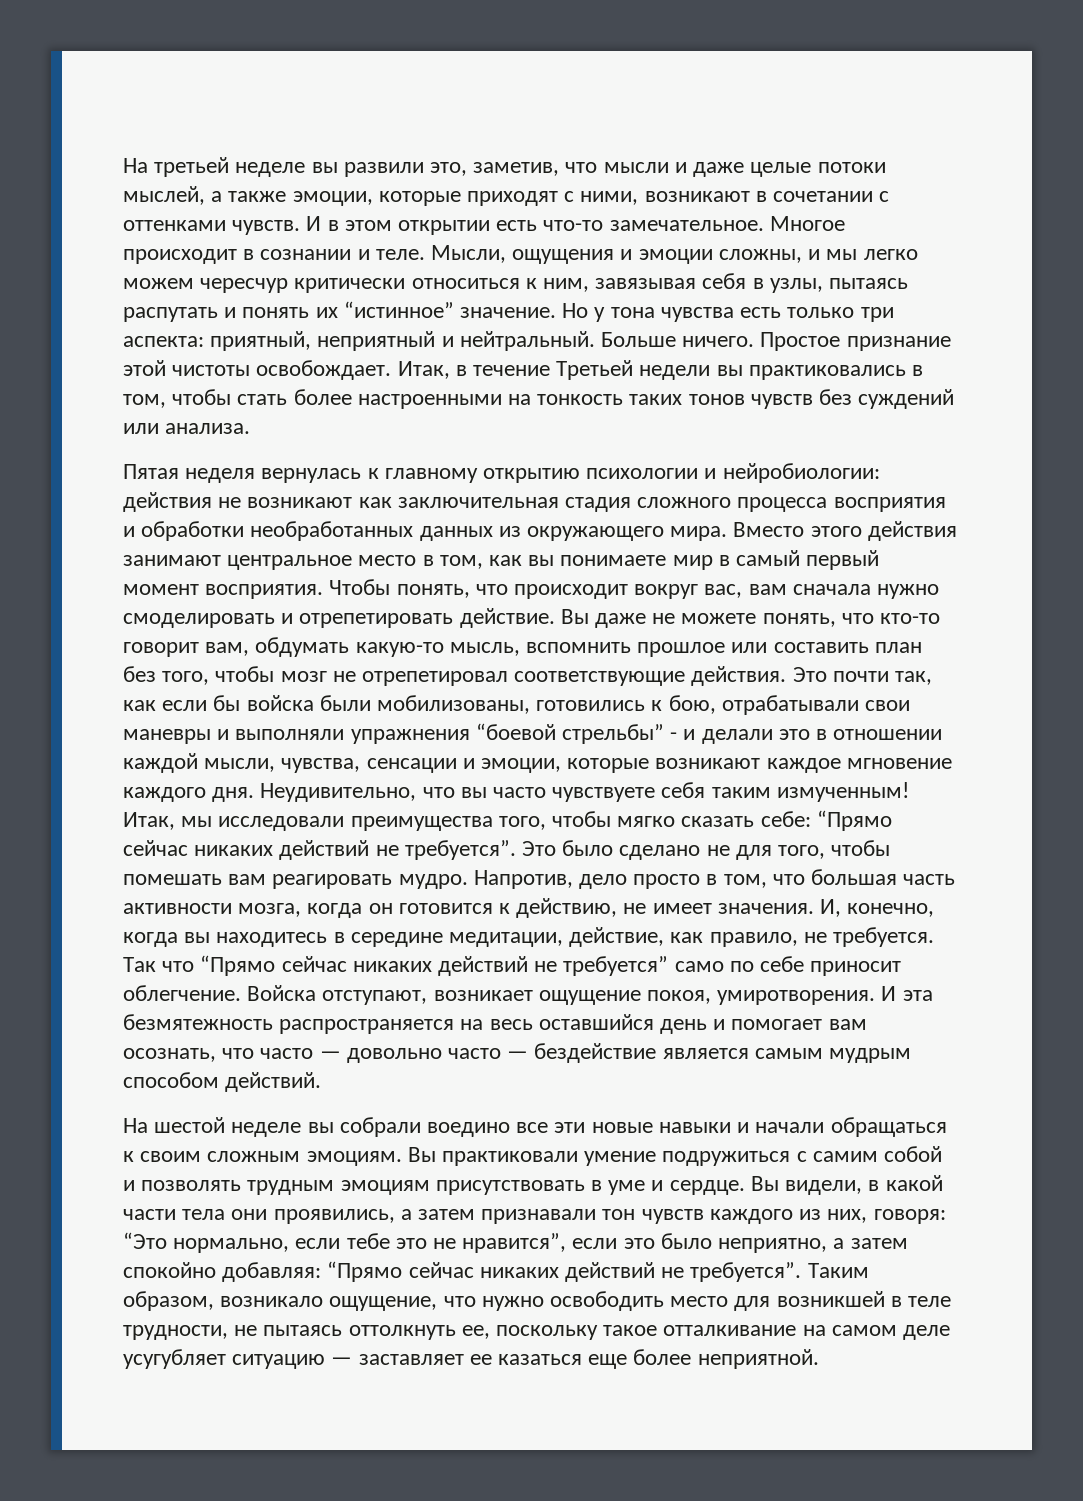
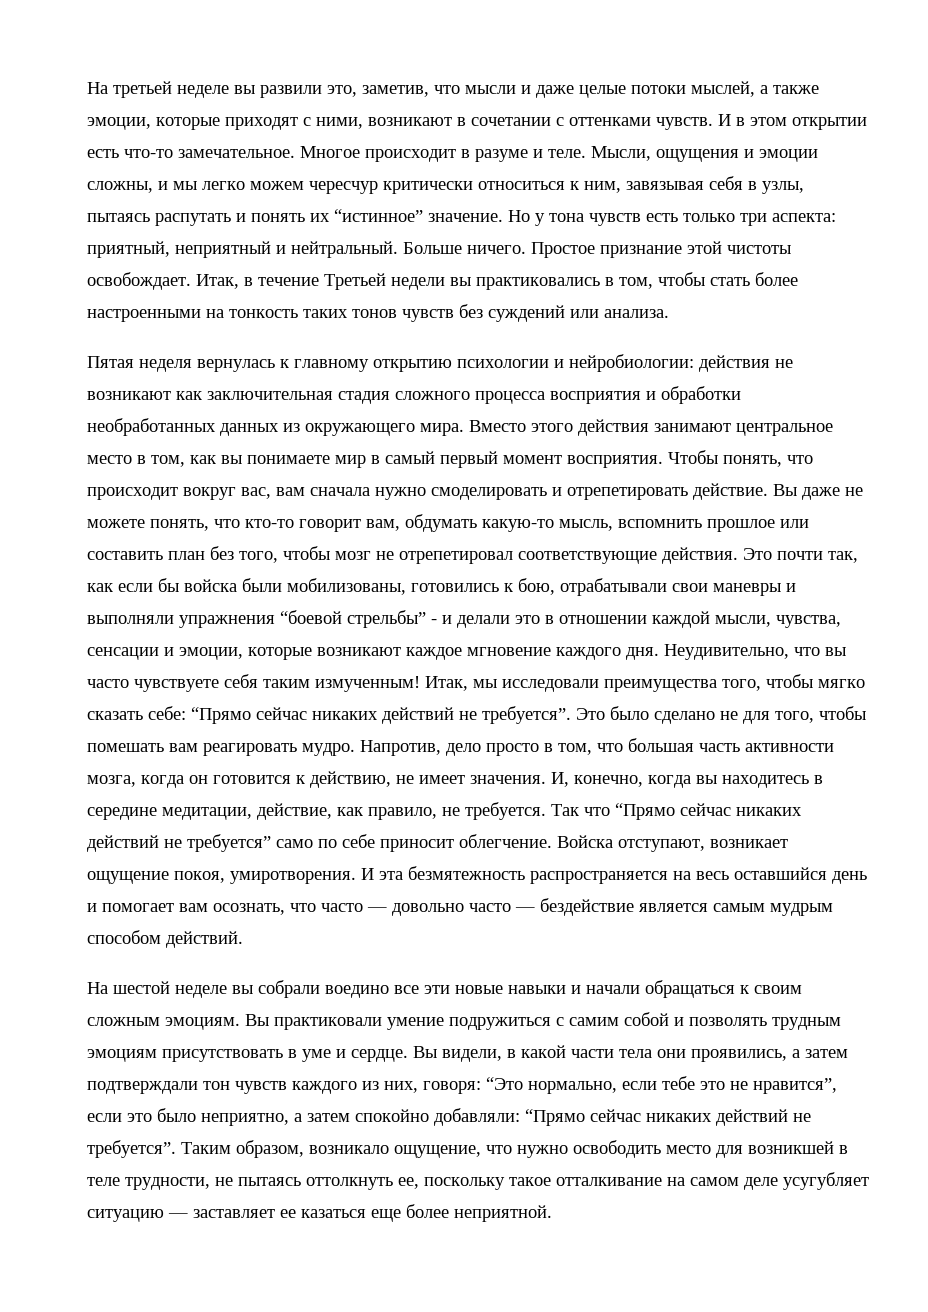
[260,249,352,260] сознании -> [475,149,528,162] разуме
[660,307,734,322] чувства -> [589,213,641,226] чувств
[481,1209,597,1224] признавали -> [87,1081,198,1094] подтверждали
[222,1262,322,1282] добавляя: -> [434,1108,520,1126] добавляли:

